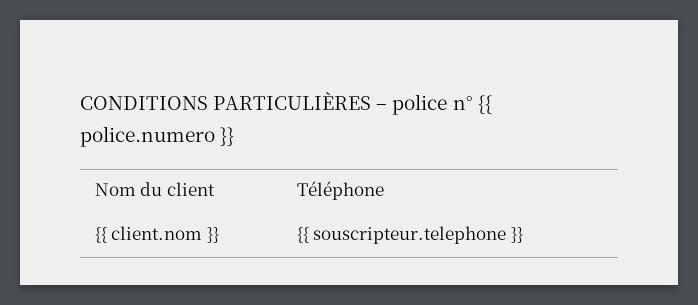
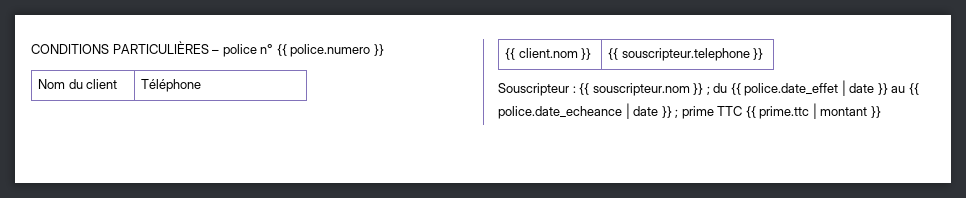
(523, 235) none -> [498,80,919,96] [498,103,881,119] // Souscripteur : {{ souscripteur.nom }} ; du {{ police.date_effet | date }} au {{ police.date_echeance | date }} ; prime TTC {{ prime.ttc | montant }}

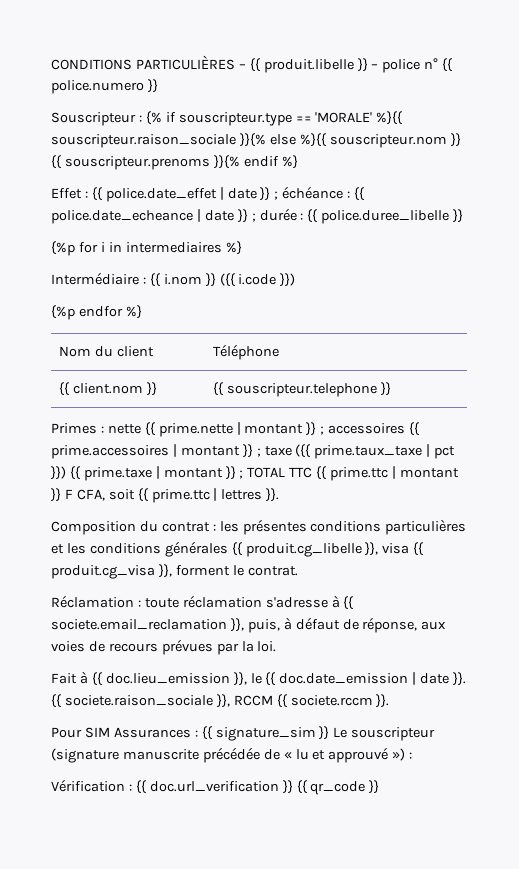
(220, 51) none -> [249,58,379,73] {{ produit.libelle }} –
(384, 50) none -> [51,111,403,126] [51,133,461,148] [51,155,298,170] [51,186,365,202] [51,208,464,224] [51,241,242,256] [51,272,296,287] [51,305,142,320] // Souscripteur : {% if souscripteur.type == 'MORALE' %}{{ souscripteur.raison_sociale }}{% else %}{{ souscripteur.nom }} {{ souscripteur.prenoms }}{% endif %} // Effet : {{ police.date_effet | date }} ; échéance : {{ police.date_echeance | date }} ; durée : {{ police.duree_libelle }} // {%p for i in intermediaires %} // Intermédiaire : {{ i.nom }} ({{ i.code }}) // {%p endfor %}
[498,80,919,96] [498,103,714,119] Souscripteur : {{ souscripteur.nom }} ; du {{ police.date_effet | date }} au {{ police.date_echeance | date }} ; prime -> [51,422,420,437] [51,444,456,459] [51,466,286,481] Primes : nette {{ prime.nette | montant }} ; accessoires {{ prime.accessoires | montant }} ; taxe ({{ prime.taux_taxe | pct }}) {{ prime.taxe | montant }} ; TOTAL
(881, 112) none -> [64,488,280,503] [51,519,467,535] [51,541,424,557] [51,564,298,579] [51,595,354,610] [51,617,447,633] [51,639,277,655] [51,671,467,686] [51,694,390,708] [51,726,436,741] [51,747,413,763] [51,779,380,795] F CFA, soit {{ prime.ttc | lettres }}. // Composition du contrat : les présentes conditions particulières et les conditions générales {{ produit.cg_libelle }}, visa {{ produit.cg_visa }}, forment le contrat. // Réclamation : toute réclamation s'adresse à {{ societe.email_reclamation }}, puis, à défaut de réponse, aux voies de recours prévues par la loi. // Fait à {{ doc.lieu_emission }}, le {{ doc.date_emission | date }}. {{ societe.raison_sociale }}, RCCM {{ societe.rccm }}. // Pour SIM Assurances : {{ signature_sim }} Le souscripteur (signature manuscrite précédée de « lu et approuvé ») : // Vérification : {{ doc.url_verification }} {{ qr_code }}

